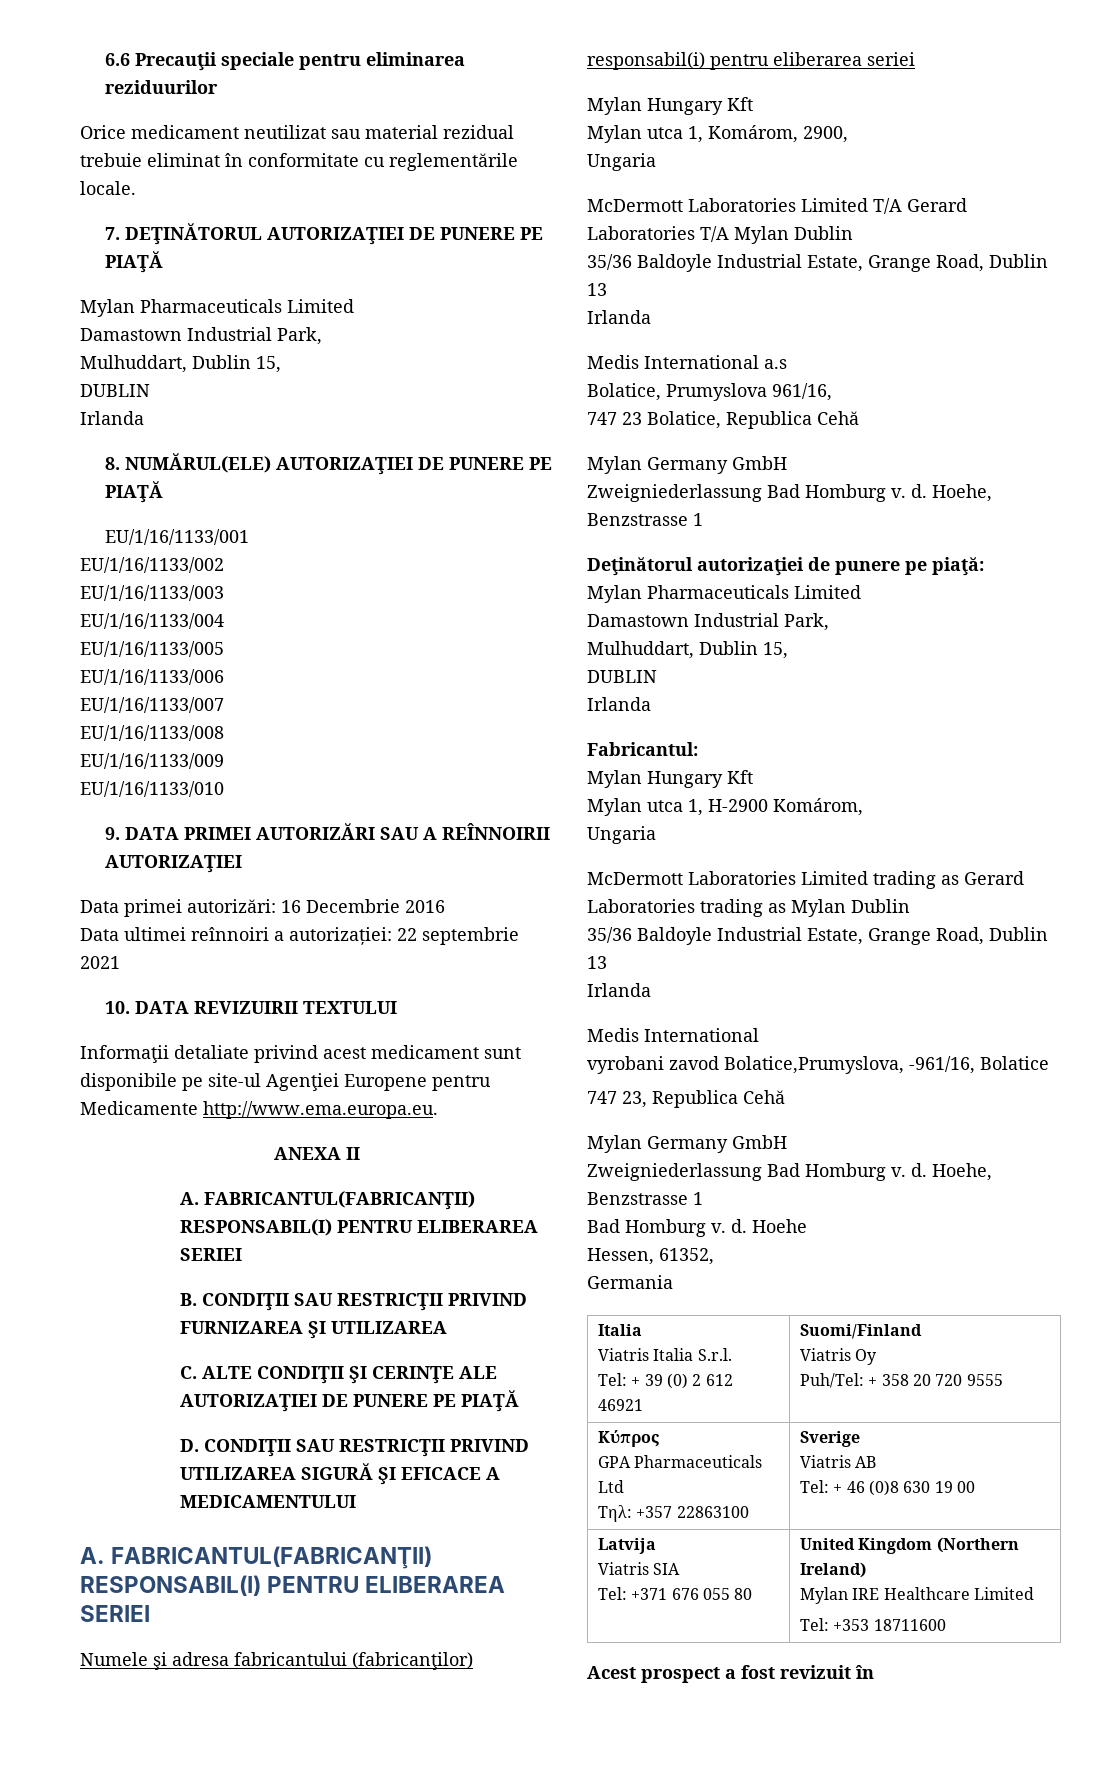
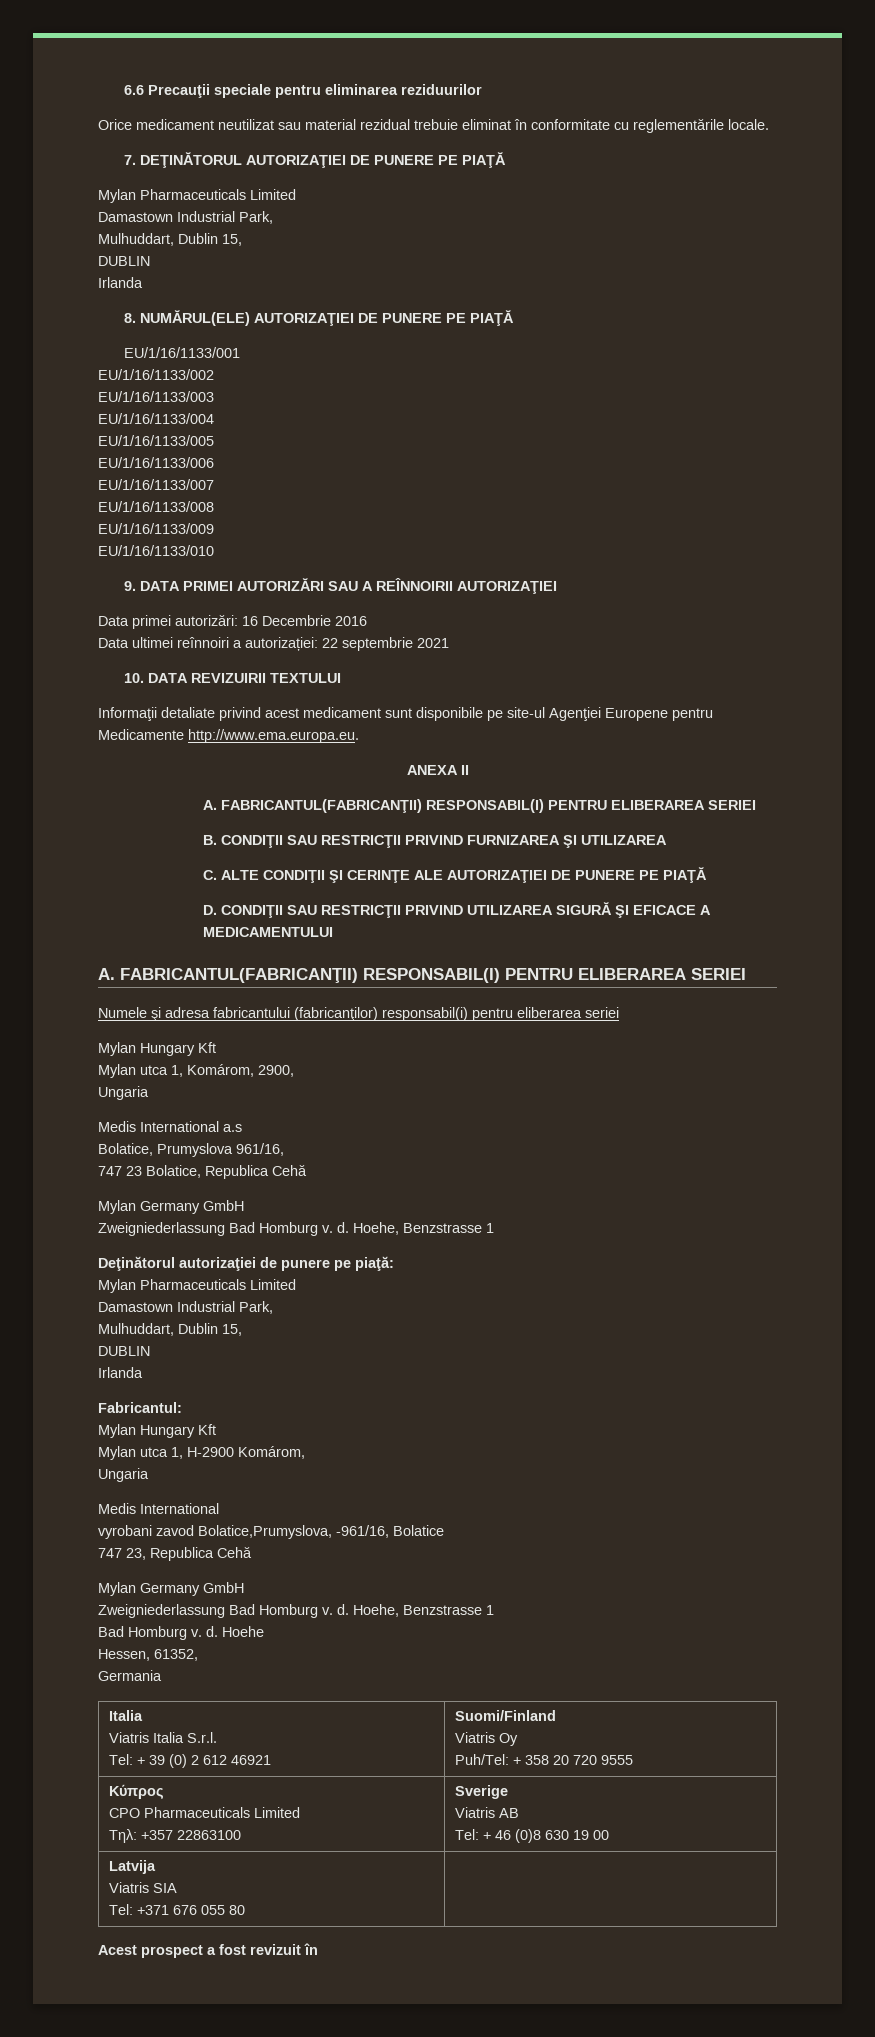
[587,198,967,214] [587,226,853,244] [587,254,1048,272] [587,283,607,296] [587,310,651,324] // McDermott Laboratories Limited T/A Gerard Laboratories T/A Mylan Dublin // 35/36 Baldoyle Industrial Estate, Grange Road, Dublin 13 // Irlanda -> (149, 1093) none
[587,871,1024,889] [587,899,910,917] [587,927,1048,945] [587,956,607,969] [587,983,651,997] // McDermott Laboratories Limited trading as Gerard Laboratories trading as Mylan Dublin // 35/36 Baldoyle Industrial Estate, Grange Road, Dublin 13 // Irlanda -> (149, 1475) none
[598,1455,763,1468] [598,1480,625,1493] GPA Pharmaceuticals Ltd -> [108,1807,300,1818] CPO Pharmaceuticals Limited
[800,1537,1019,1554] [800,1562,867,1578] [800,1587,1035,1604] [800,1618,946,1631] United Kingdom (Northern Ireland) // Mylan IRE Healthcare Limited // Tel: +353 18711600 -> (245, 1910) none

